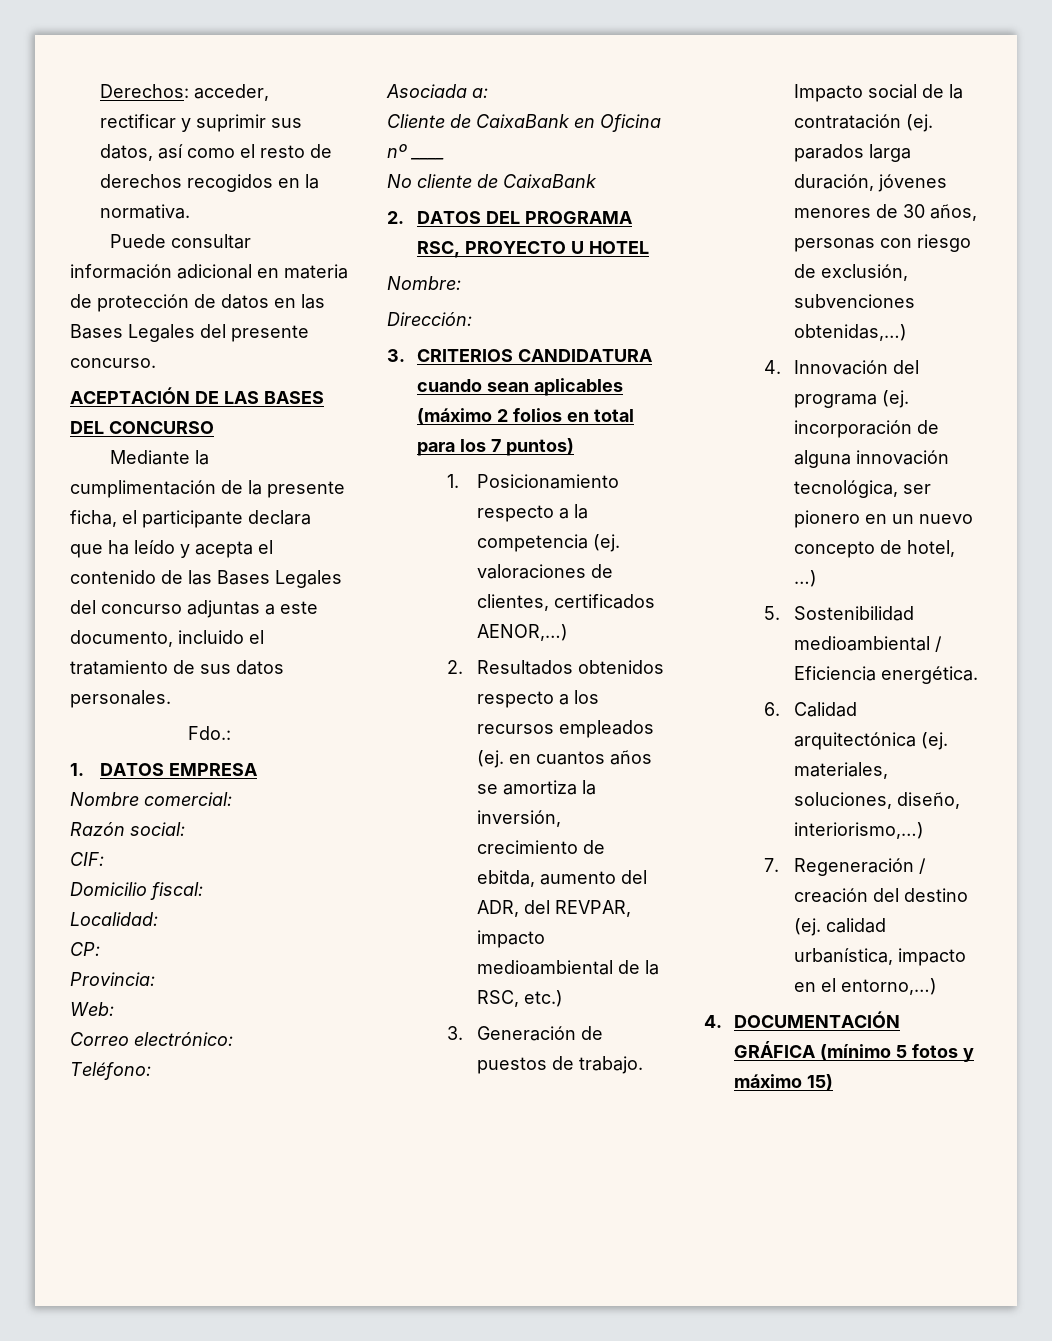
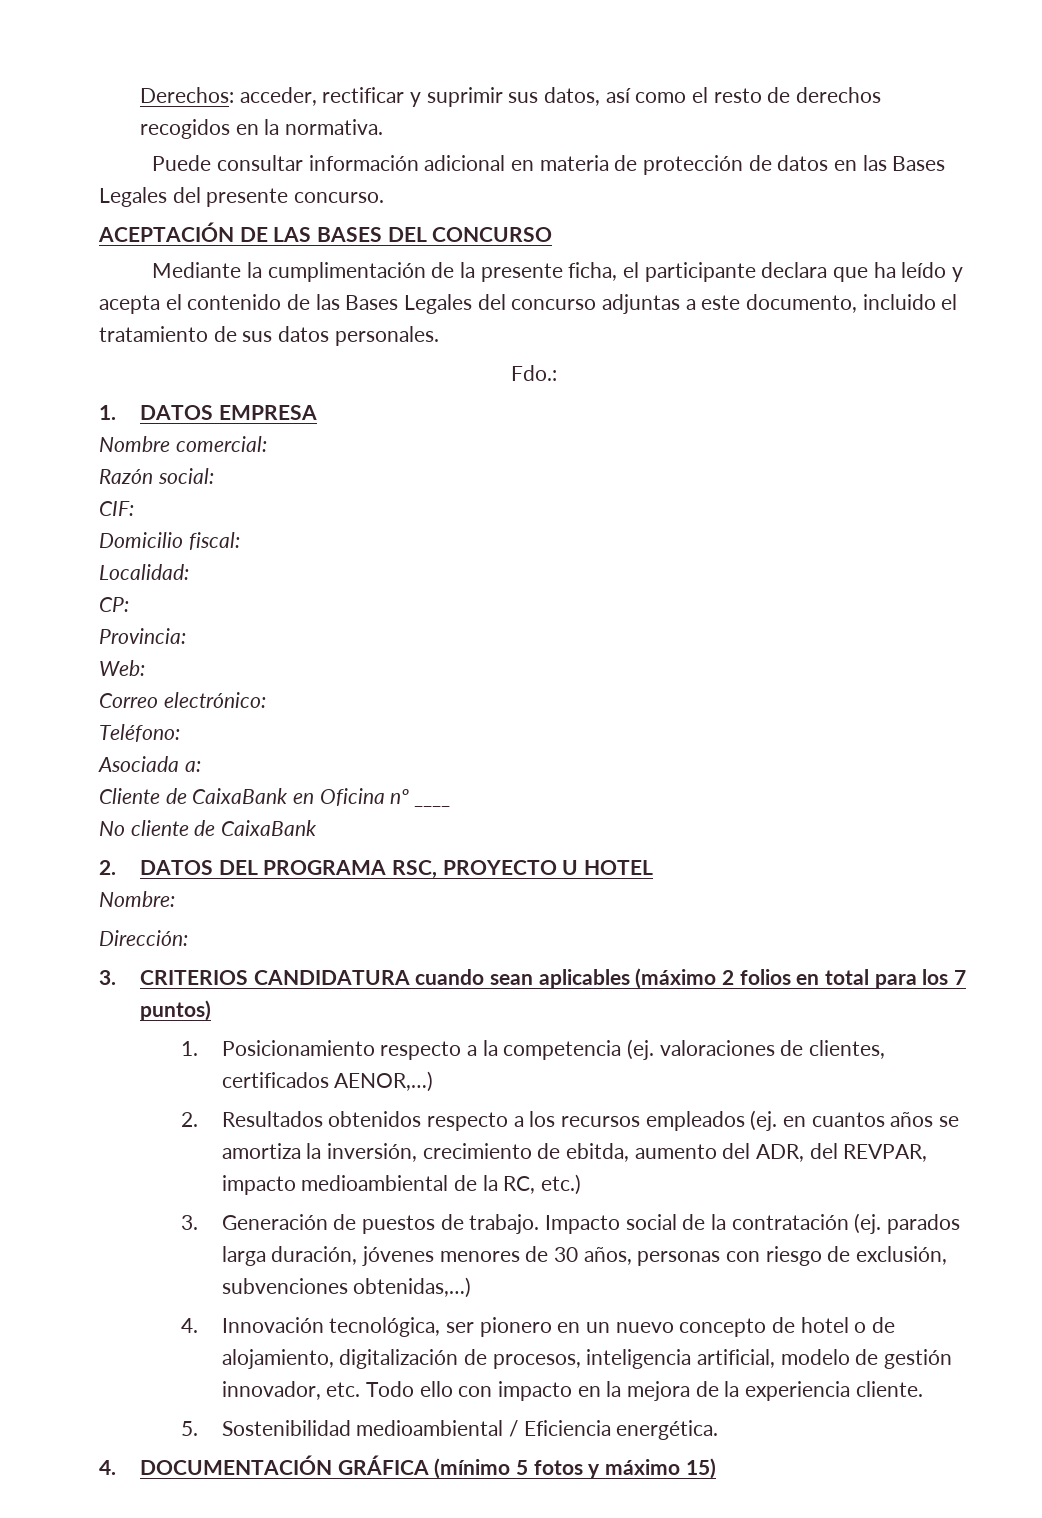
[476,990,519,1007] RSC, -> [503,1176,536,1194] RC,
[892,360,919,374] [793,390,909,408] [793,420,939,438] [793,450,949,468] del programa (ej. incorporación de alguna innovación -> (324, 1325) none
[906,540,955,557] [793,570,817,587] hotel, …) -> [800,1317,895,1333] [221,1349,952,1369] [221,1381,923,1401] hotel o de alojamiento, digitalización de procesos, inteligencia artificial, modelo de gestión innovador, etc. Todo ello con impacto en la mejora de la experiencia cliente.
[763,702,857,717] [793,732,948,750] [793,762,888,779] [793,792,960,809] [793,822,924,839] [763,858,926,876] [793,888,968,903] [793,918,886,936] [793,948,966,966] [793,978,937,995] // 6. Calidad arquitectónica (ej. materiales, soluciones, diseño, interiorismo,…) // 7. Regeneración / creación del destino (ej. calidad urbanística, impacto en el entorno,…) -> (719, 1430) none

